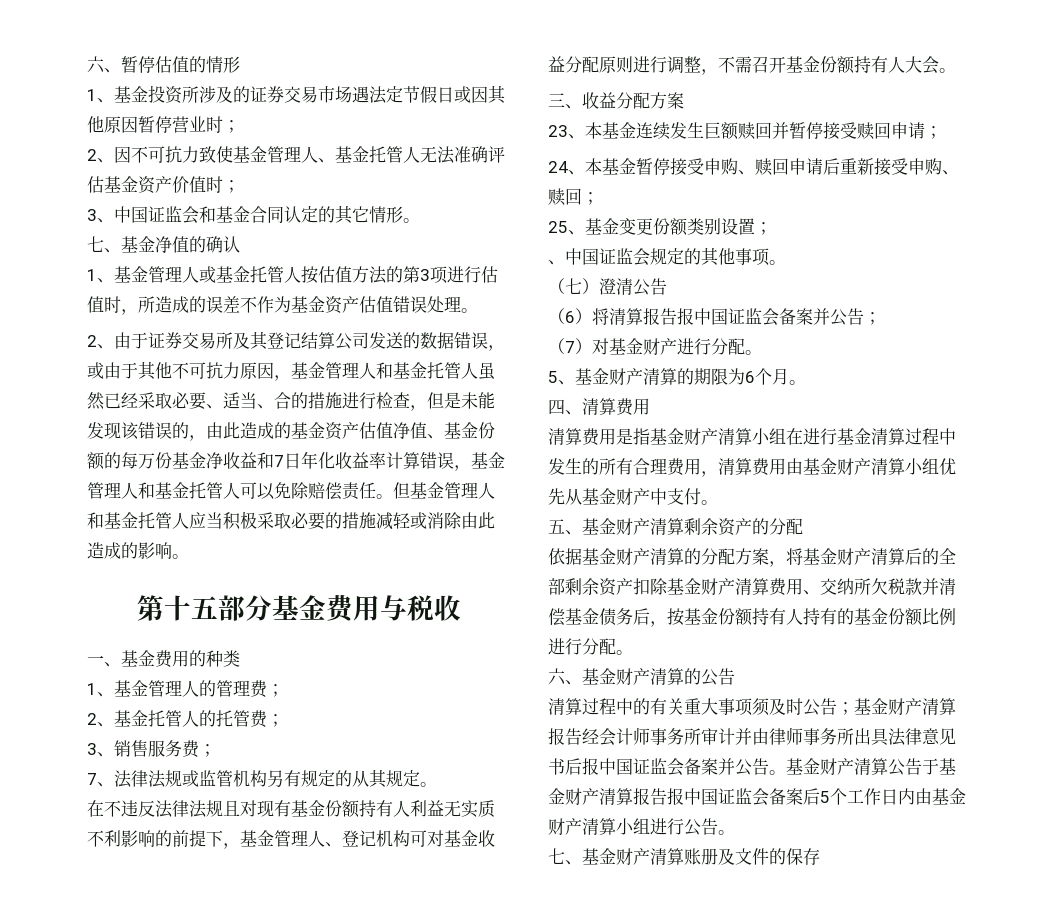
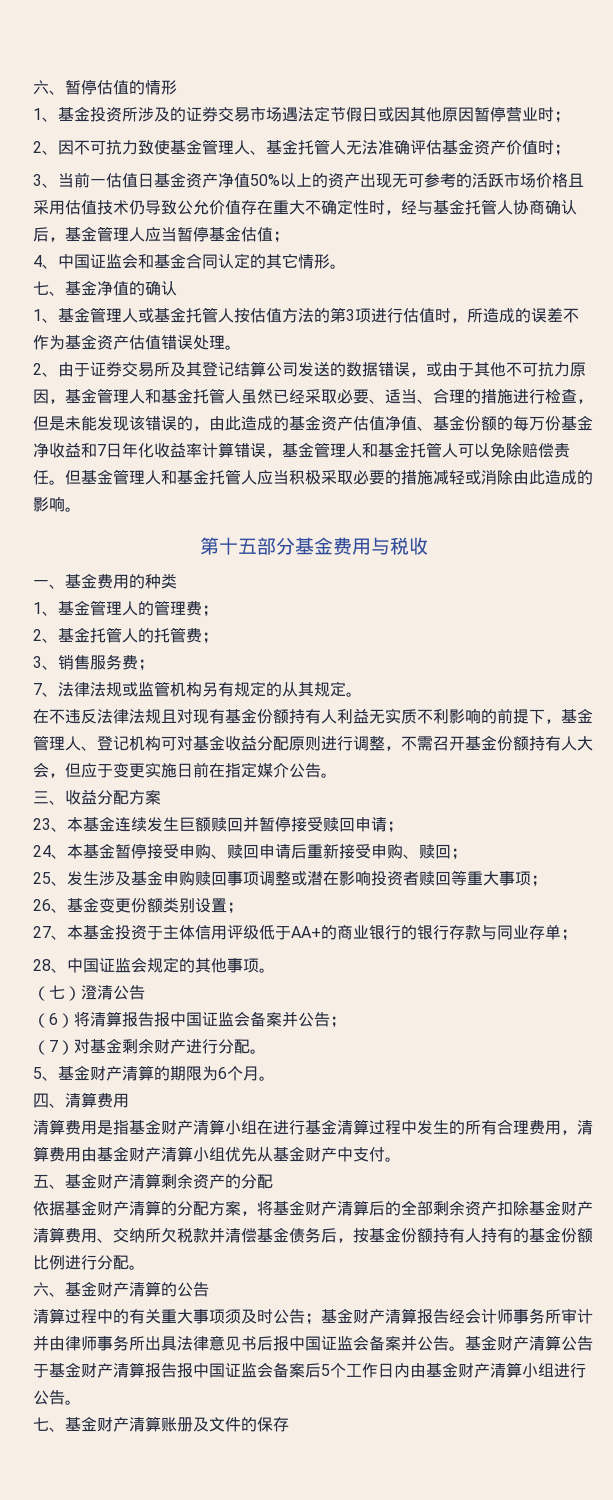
(114, 220) none -> [58,172,584,188] [33,199,577,215] [33,226,289,243] [33,255,58,269] 当前一估值日基金资产净值50%以上的资产出现无可参考的活跃市场价格且采用估值技术仍导致公允价值存在重大不确定性时，经与基金托管人协商确认后，基金管理人应当暂停基金估值； // 4、
(291, 400) none -> [449,389,465,403] 理
(939, 65) none -> [49,762,321,778] ，但应于变更实施日前在指定媒介公告
(585, 232) none -> [67,870,547,887] [33,899,67,913] 发生涉及基金申购赎回事项调整或潜在影响投资者赎回等重大事项； // 26、
(772, 228) none -> [33,924,577,941] [33,959,51,971] 27、本基金投资于主体信用评级低于AA+的商业银行的银行存款与同业存单； // 28
(643, 346) none -> [122,1039,154,1054] 剩余

